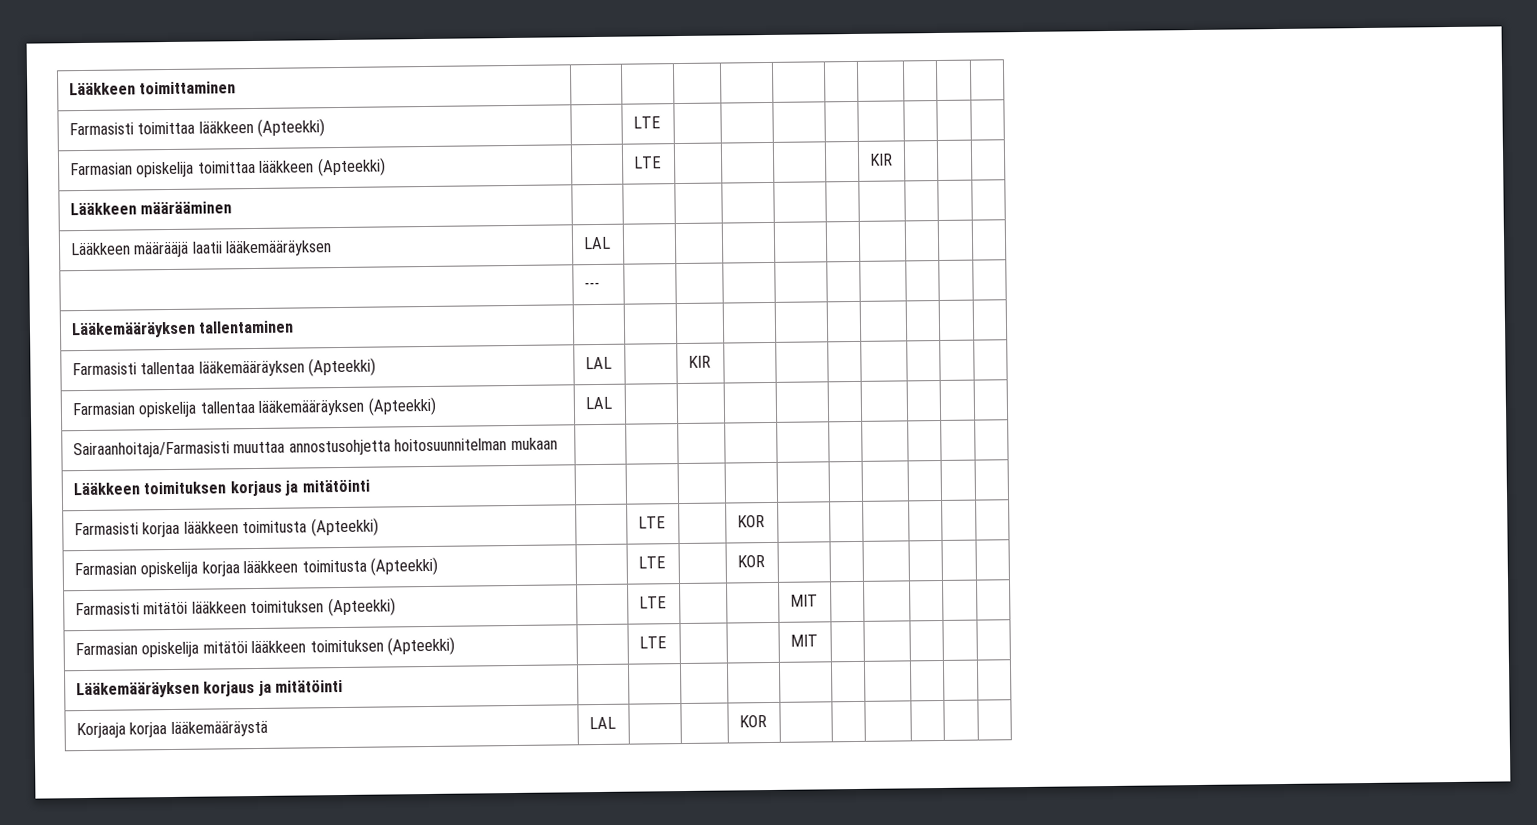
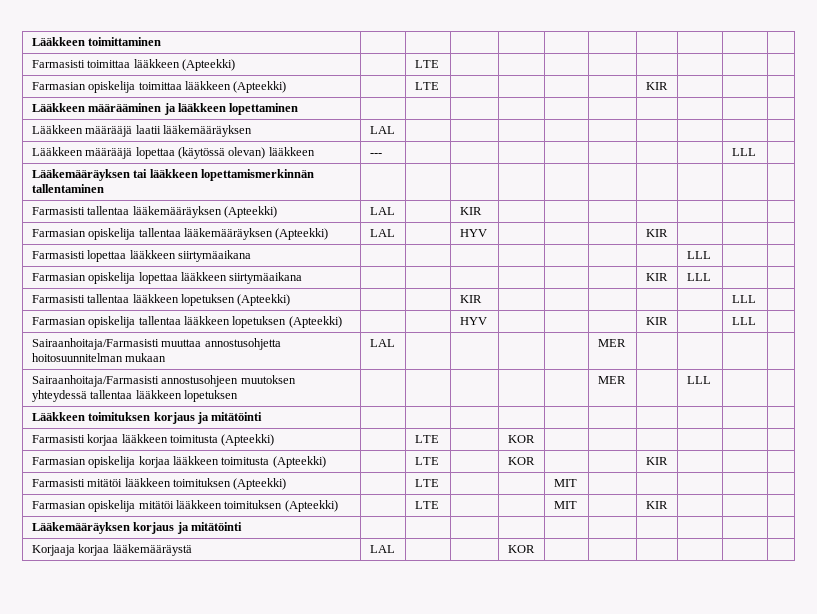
(233, 208) none -> [163,103,299,115] ja lääkkeen lopettaminen
(611, 243) none -> [31,147,315,159] Lääkkeen määrääjä lopettaa (käytössä olevan) lääkkeen
[70,321,196,339] | // Lääkemääräyksen -> [731,148,756,156] [31,169,314,181] LLL | // Lääkemääräyksen tai lääkkeen lopettamismerkinnän
(612, 403) | | | | | | -> [459,229,487,237] [645,229,668,237] [31,250,251,262] [686,251,711,259] [31,272,303,284] [645,273,668,281] [686,273,711,281] [31,294,291,306] [459,295,482,303] [731,295,756,303] [31,316,342,328] [459,317,487,325] [645,317,668,325] [731,317,756,325] HYV | | | | KIR | | | // Farmasisti lopettaa lääkkeen siirtymäaikana | | | | | | | | LLL | | // Farmasian opiskelija lopettaa lääkkeen siirtymäaikana | | | | | | | KIR | LLL | | // Farmasisti tallentaa lääkkeen lopetuksen (Apteekki) | | | KIR | | | | | | LLL | // Farmasian opiskelija tallentaa lääkkeen lopetuksen (Apteekki) | | | HYV | | | | KIR | | LLL
(558, 444) | | | | | | | -> [369,339,395,347] [597,339,626,347] [31,375,296,387] [31,390,238,402] [597,376,626,384] [686,376,711,384] LAL | | | | | MER | | | | // Sairaanhoitaja/Farmasisti annostusohjeen muutoksen yhteydessä tallentaa lääkkeen lopetuksen | | | | | | MER | | LLL
(765, 561) none -> [645,457,668,465] KIR
(818, 640) none -> [645,501,668,509] KIR

